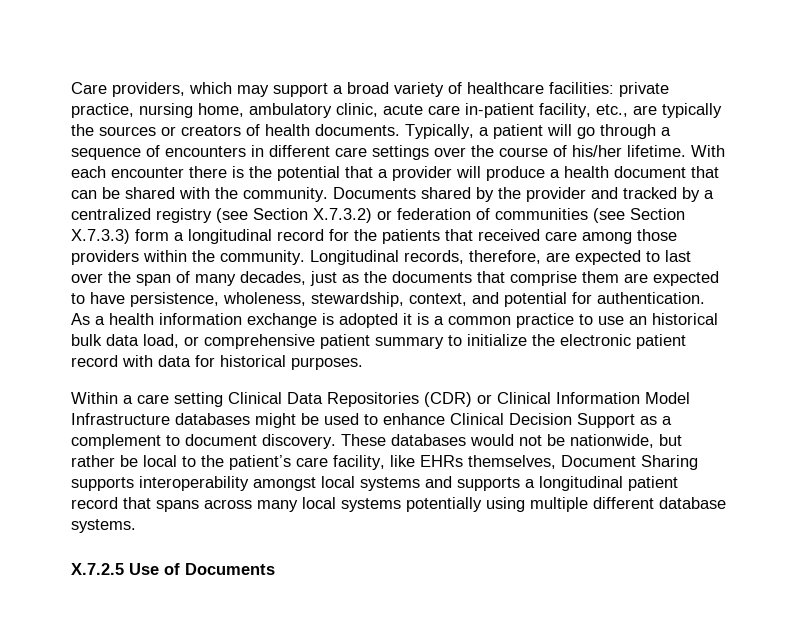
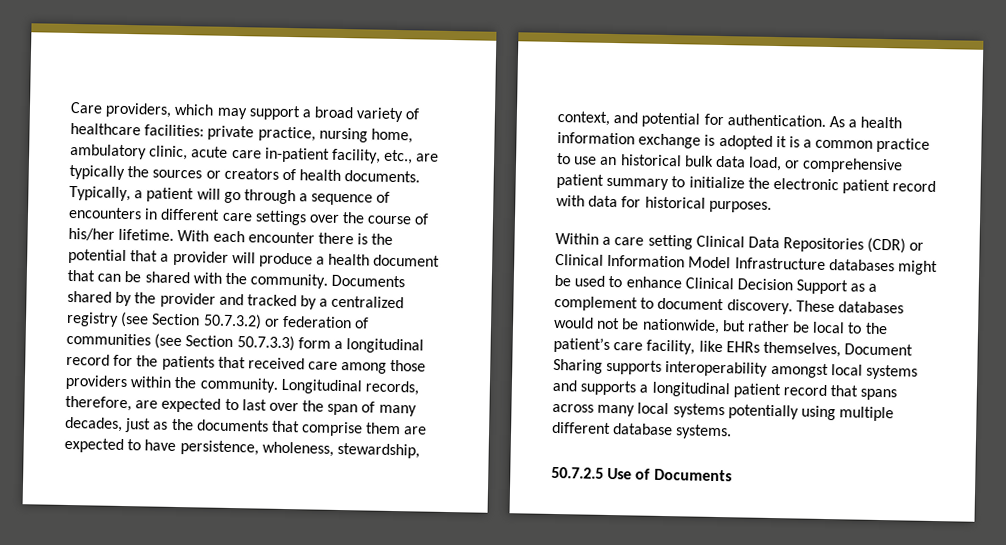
[313,208,372,223] X.7.3.2) -> [202,313,262,330] 50.7.3.2)
[71,229,130,244] X.7.3.3) -> [236,335,295,352] 50.7.3.3)
[71,563,124,575] X.7.2.5 -> [551,466,604,479] 50.7.2.5

